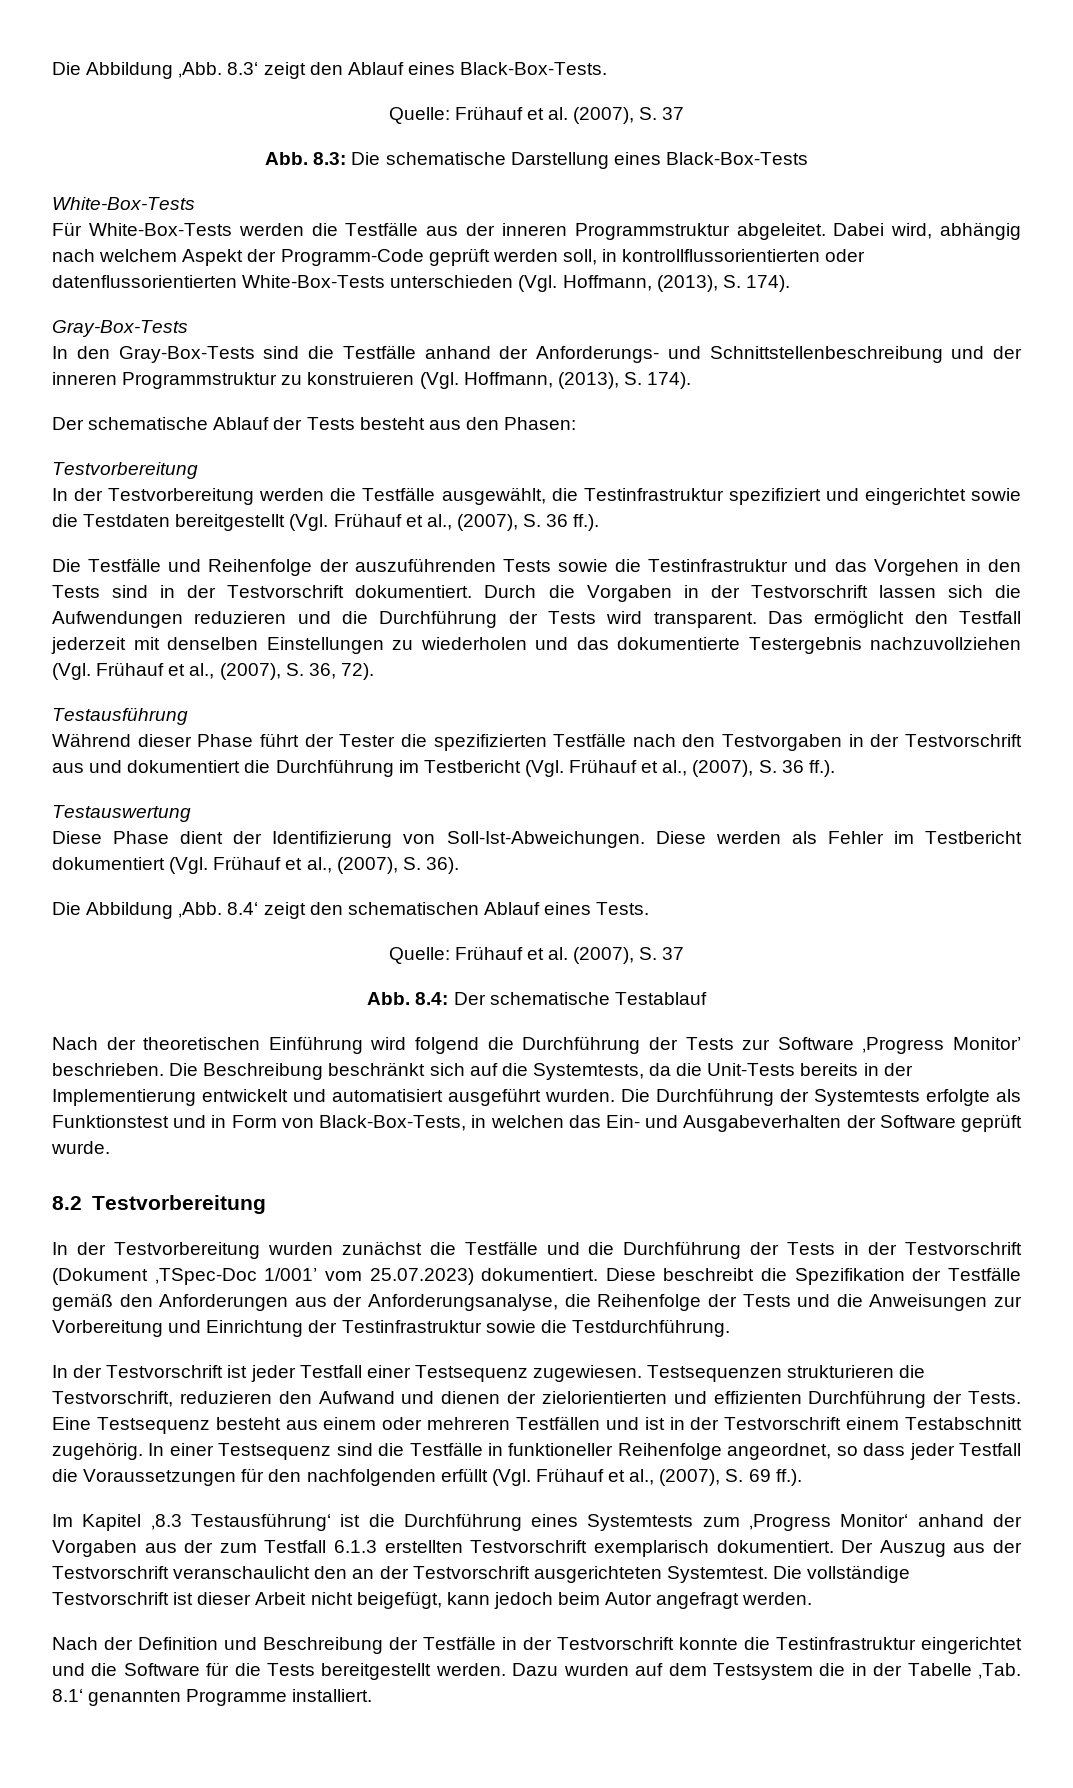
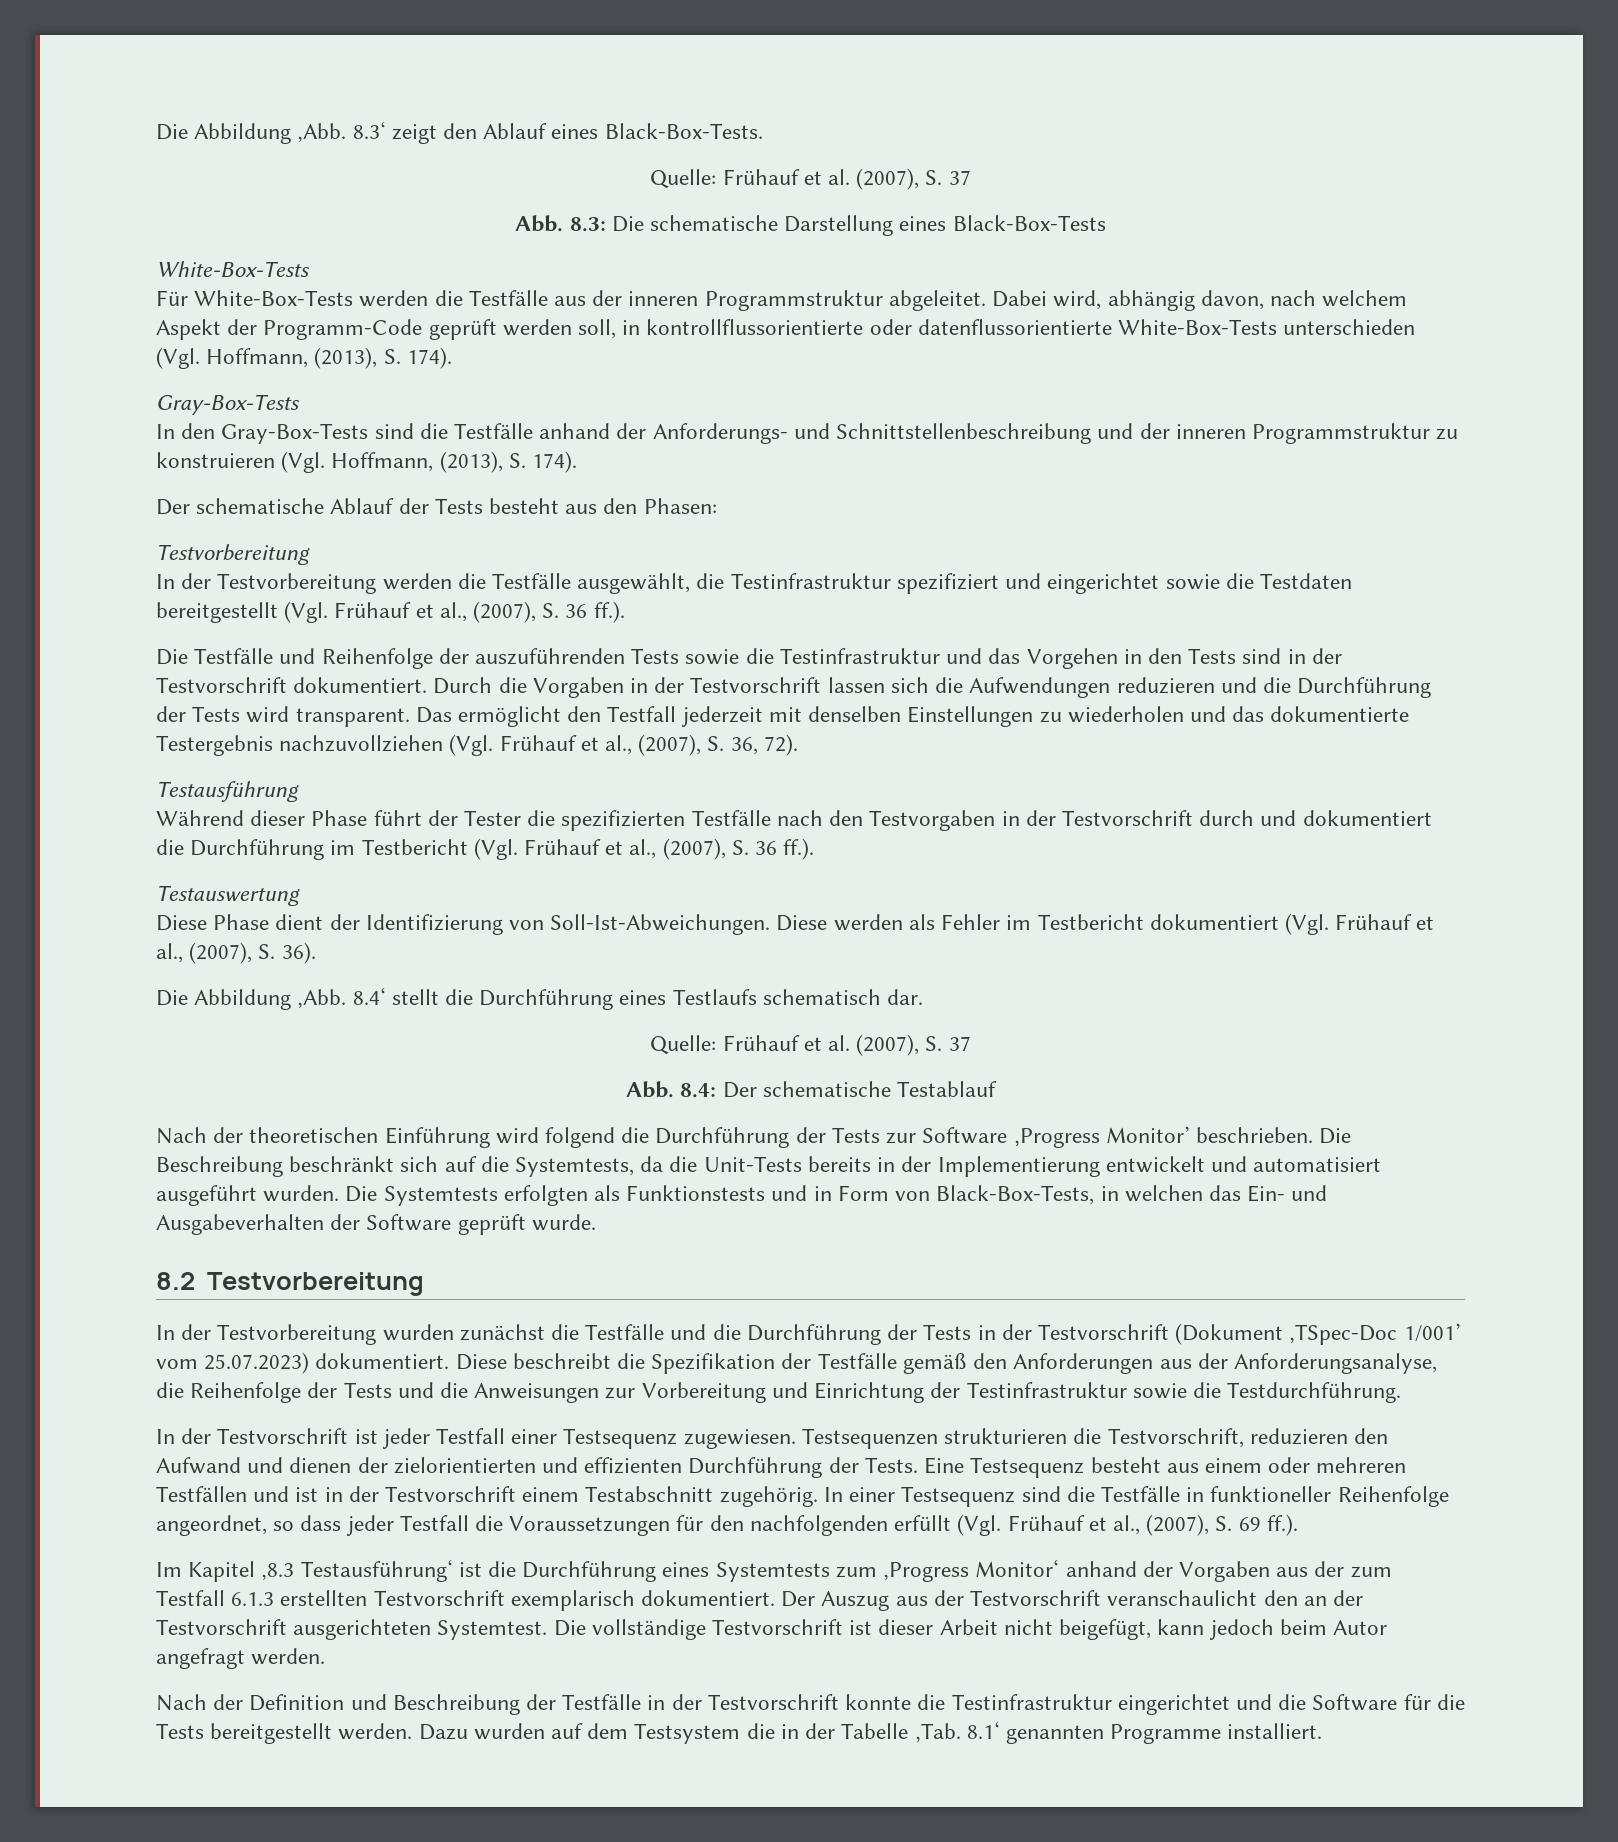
(1022, 231) none -> [1200,290,1264,310] davon,
[622,249,866,262] [52,275,237,288] kontrollflussorientierten oder datenflussorientierten -> [646,319,1112,335] kontrollflussorientierte oder datenflussorientierte
[52,763,84,773] aus -> [1199,810,1255,826] durch
[263,902,650,919] zeigt den schematischen Ablauf eines Tests. -> [391,989,924,1010] stellt die Durchführung eines Testlaufs schematisch dar.
[656,1088,1021,1106] [52,1115,169,1128] Durchführung der Systemtests erfolgte als Funktionstest -> [383,1185,766,1206] Systemtests erfolgten als Funktionstests

